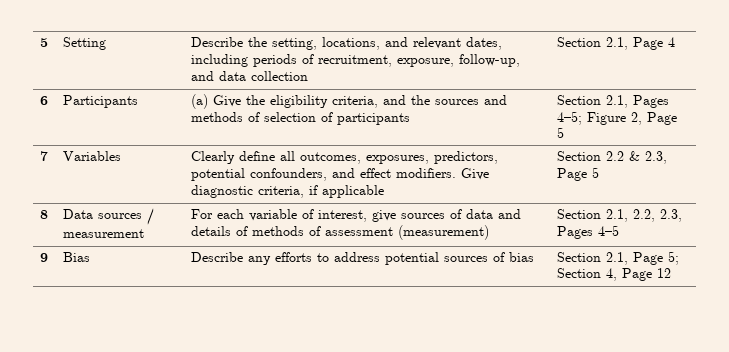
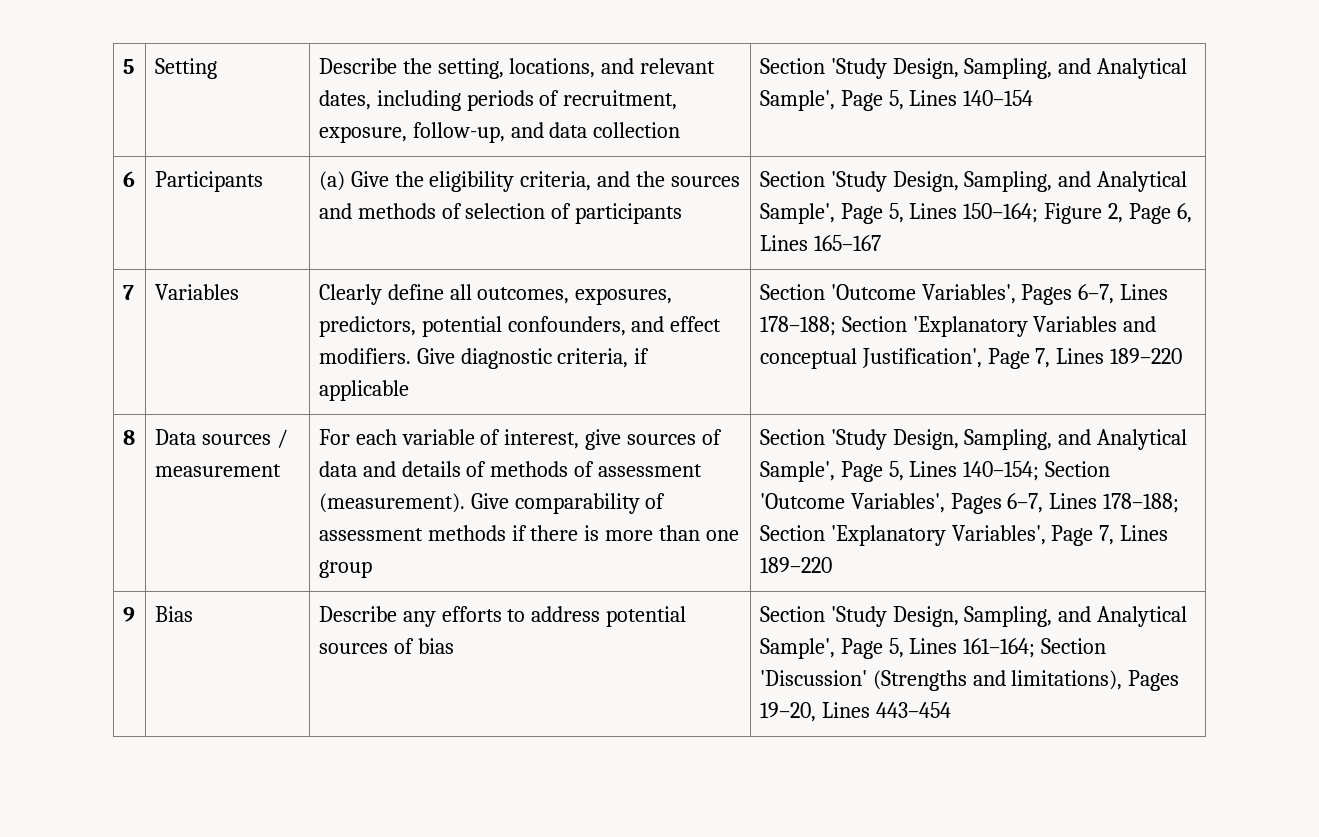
[606,37,676,50] 2.1, Page 4 -> [830,58,1188,79] [759,90,1034,111] 'Study Design, Sampling, and Analytical Sample', Page 5, Lines 140–154
[606,95,670,108] [557,111,678,125] [557,127,565,138] 2.1, Pages 4–5; Figure 2, Page 5 -> [830,171,1188,192] [759,203,1193,224] [759,235,881,251] 'Study Design, Sampling, and Analytical Sample', Page 5, Lines 150–164; Figure 2, Page 6, Lines 165–167
[606,151,668,164] [557,167,600,181] 2.2 & 2.3, Page 5 -> [830,284,1169,305] [759,316,1157,337] [759,348,1183,369] 'Outcome Variables', Pages 6–7, Lines 178–188; Section 'Explanatory Variables and conceptual Justification', Page 7, Lines 189–220
[398,225,490,240] [557,209,683,222] [557,225,620,239] (measurement) | Section 2.1, 2.2, 2.3, Pages 4–5 -> [318,493,666,514] [318,525,740,541] [318,560,372,578] [759,429,1188,450] [759,461,1111,482] [759,493,1180,514] [759,525,1169,546] [759,557,832,573] (measurement). Give comparability of assessment methods if there is more than one group | Section 'Study Design, Sampling, and Analytical Sample', Page 5, Lines 140–154; Section 'Outcome Variables', Pages 6–7, Lines 178–188; Section 'Explanatory Variables', Page 7, Lines 189–220
[606,251,680,265] [557,268,672,281] 2.1, Page 5; Section 4, Page 12 -> [830,606,1188,627] [759,638,1107,659] [759,670,1180,691] [759,702,951,722] 'Study Design, Sampling, and Analytical Sample', Page 5, Lines 161–164; Section 'Discussion' (Strengths and limitations), Pages 19–20, Lines 443–454

